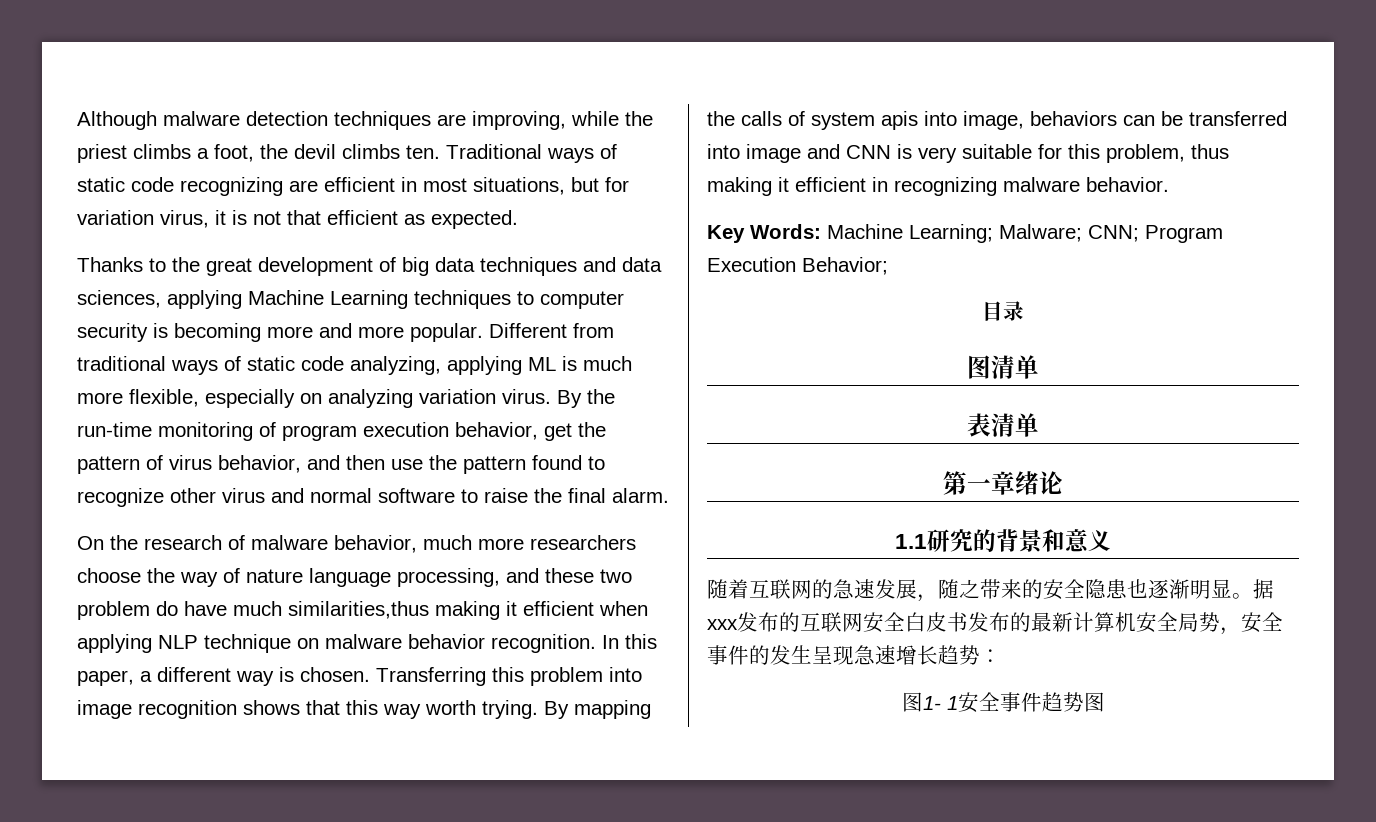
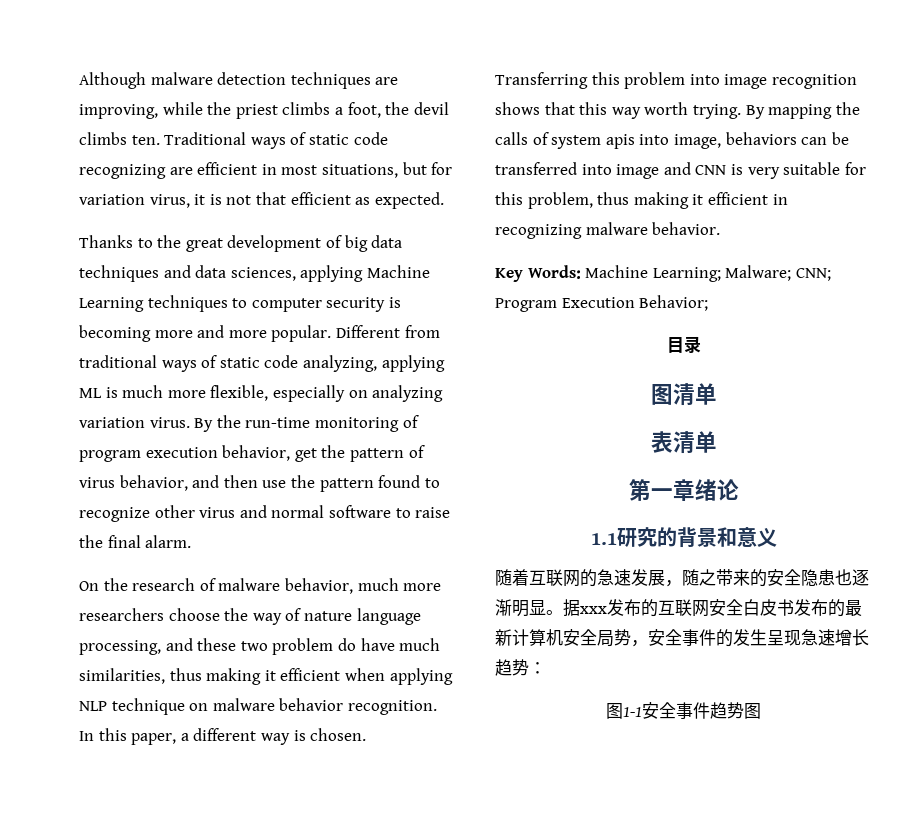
[288,601,429,619] similarities,thus -> [79,668,202,684] similarities, thus
[922,696,958,710] 1- 1 -> [623,707,642,717] 1-1

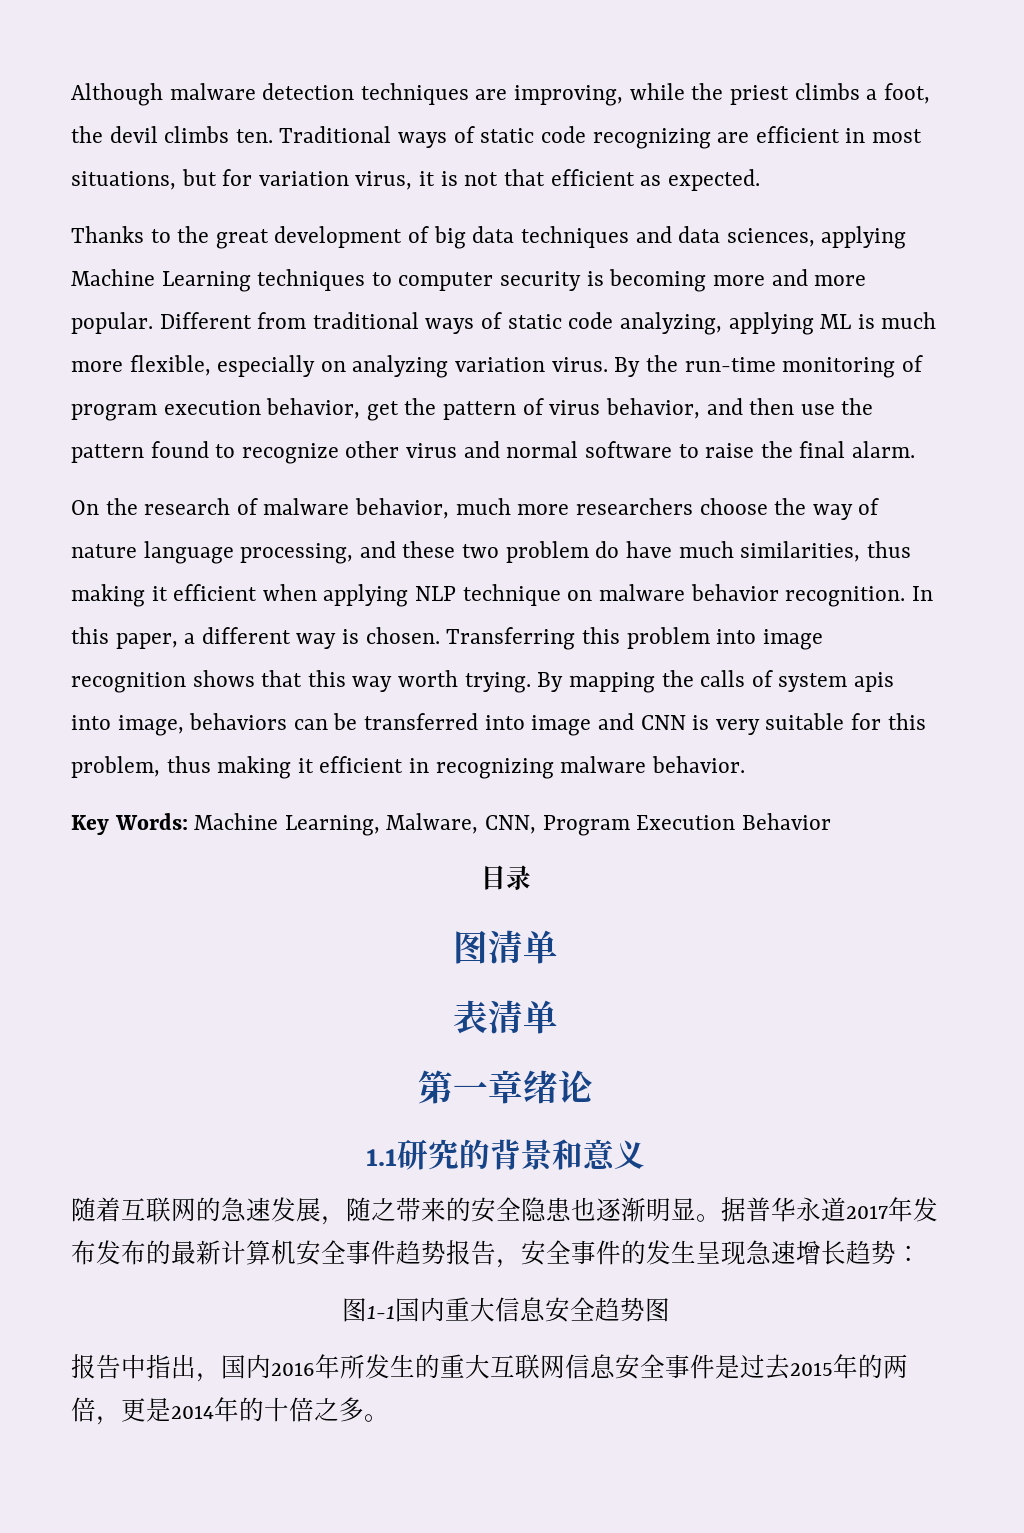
[652,265,831,282] Learning; Malware; CNN; -> [284,813,537,836] Learning, Malware, CNN,
[639,295,709,311] Behavior; -> [741,813,831,830] Behavior
[580,599,794,617] xxx发布的互联网安全白皮书 -> [746,1197,938,1222] [71,1240,96,1265] 普华永道2017年发布
[597,629,631,647] 局势 -> [346,1240,496,1265] 事件趋势报告
[642,702,761,719] 安全事件趋势图 -> [394,1297,670,1323] [71,1354,908,1382] [71,1397,389,1425] 国内重大信息安全趋势图 // 报告中指出，国内2016年所发生的重大互联网信息安全事件是过去2015年的两倍，更是2014年的十倍之多。

